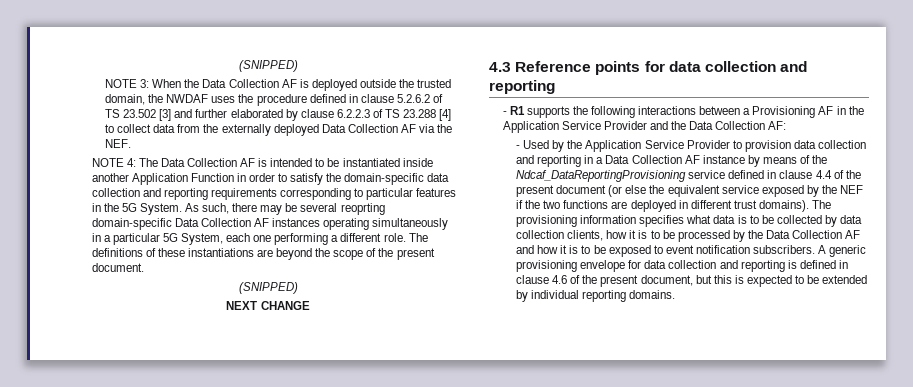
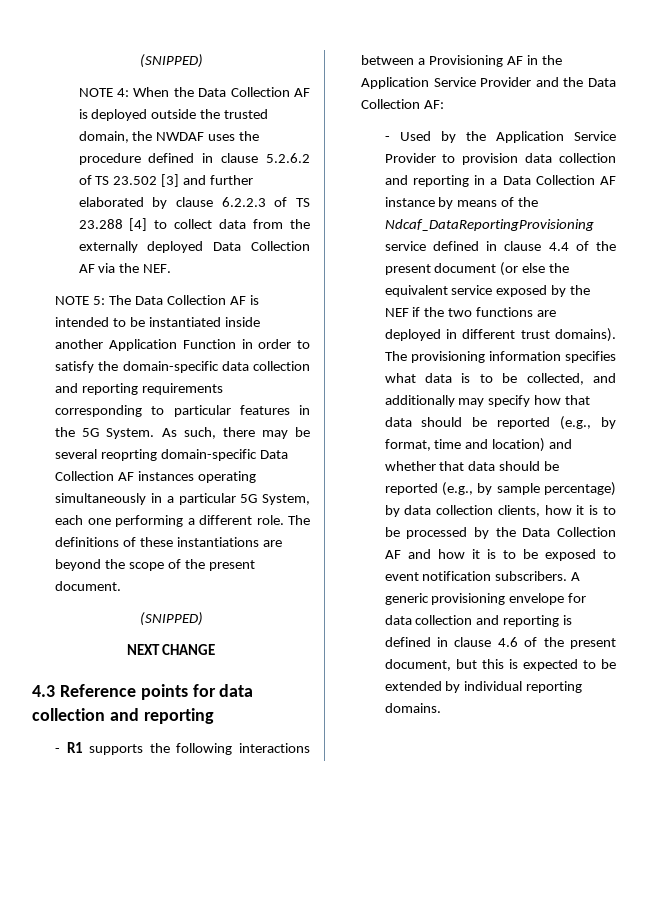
[140,79,150,88] 3: -> [116,88,129,97] 4:
[126,158,136,167] 4: -> [93,296,106,305] 5:
[776,215,822,224] collected -> [526,373,616,385] [384,395,591,407] [384,416,616,430] [384,438,573,452] [384,461,560,471] [384,482,616,496] collected, and additionally may specify how that data should be reported (e.g., by format, time and location) and whether that data should be reported (e.g., by sample percentage)

